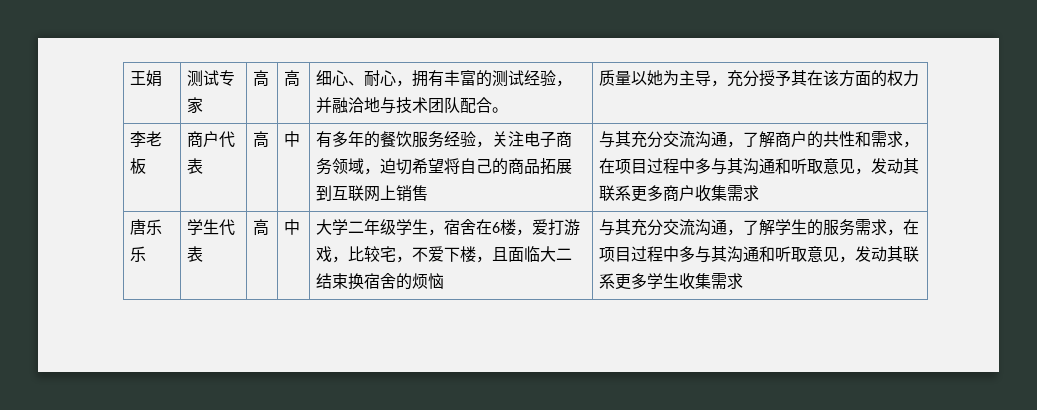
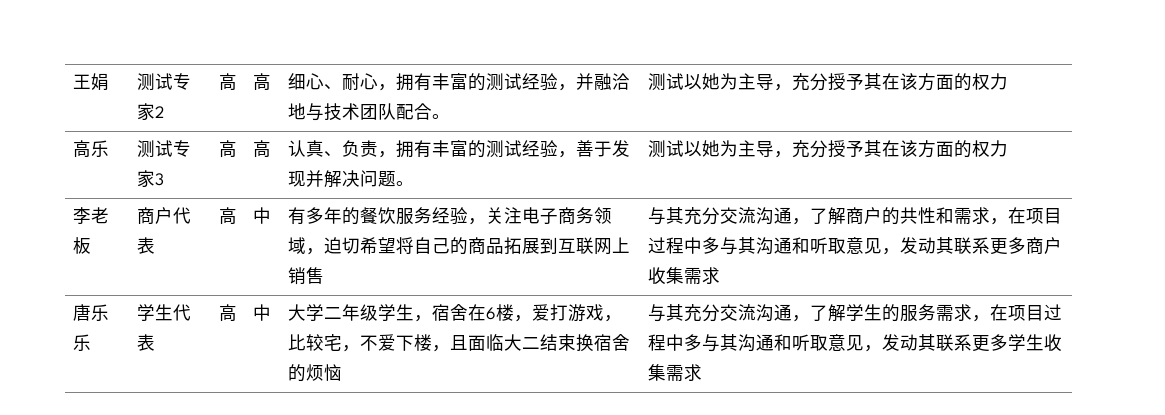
(204, 105) none -> [154,106,164,118] 2
[599,70,632,86] 质量 -> [647,73,1008,91] [72,140,109,158] [136,140,191,158] [136,170,164,188] [218,140,237,158] [252,140,271,158] [287,140,630,158] [287,170,414,188] [647,140,684,158] 测试以她为主导，充分授予其在该方面的权力 // 高乐 | 测试专家3 | 高 | 高 | 认真、负责，拥有丰富的测试经验，善于发现并解决问题。 | 测试

